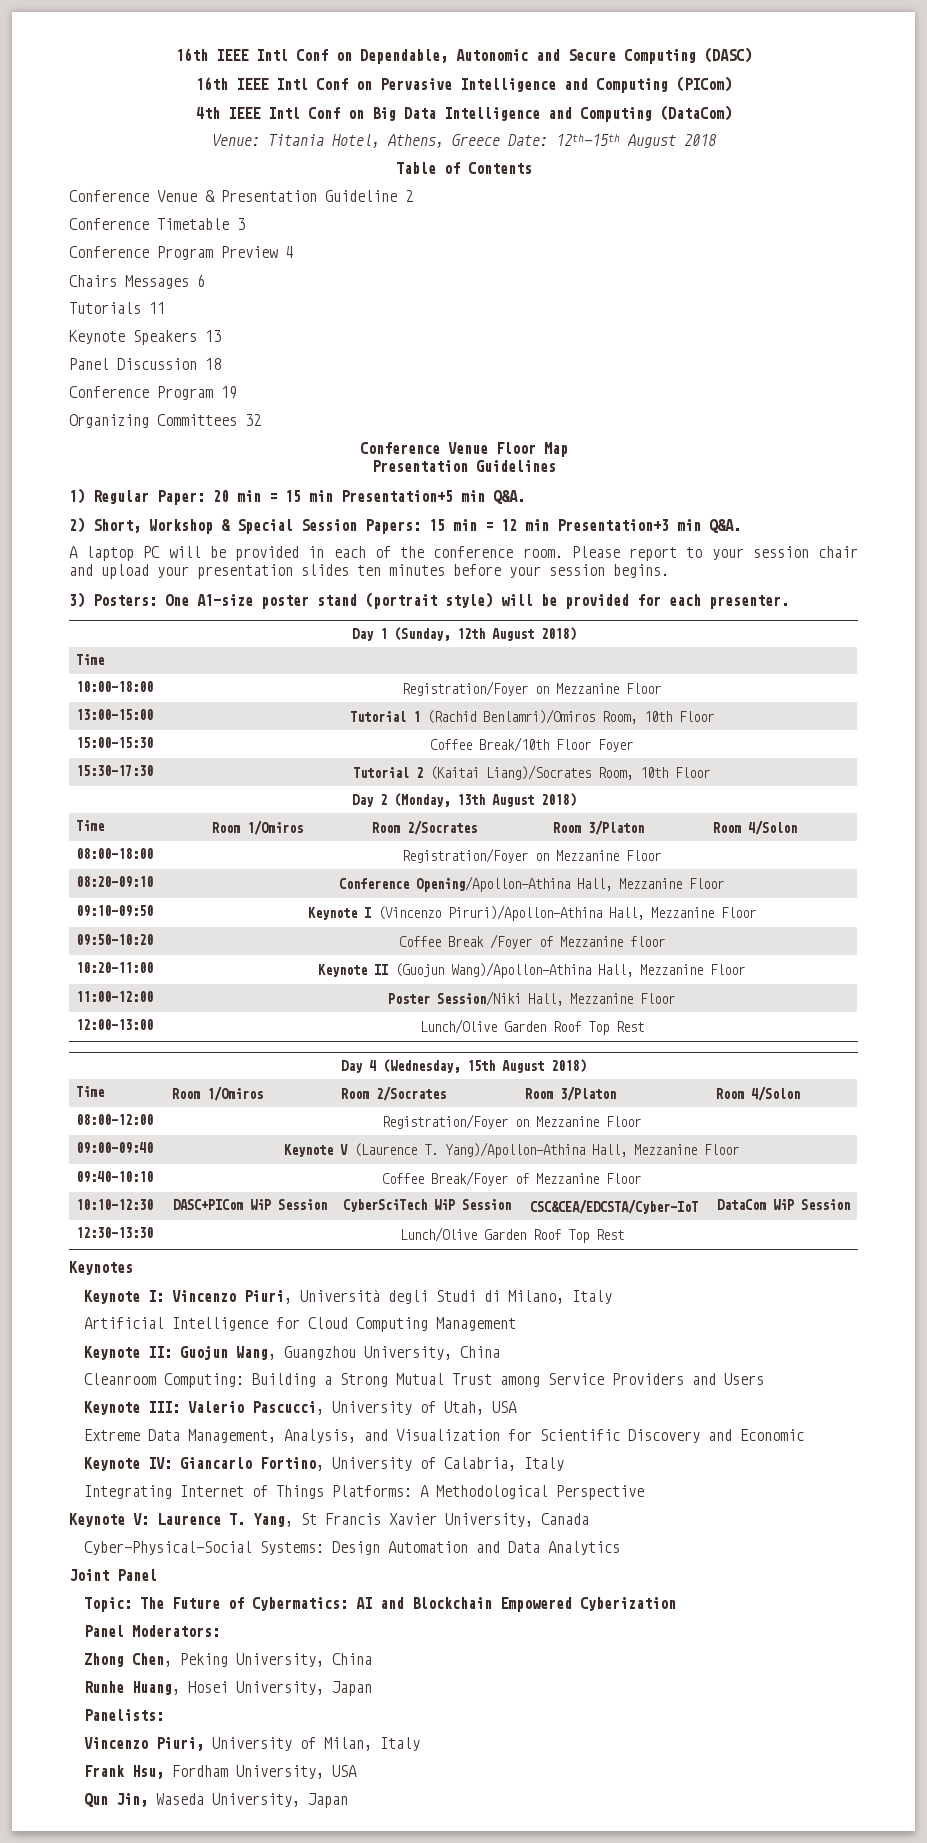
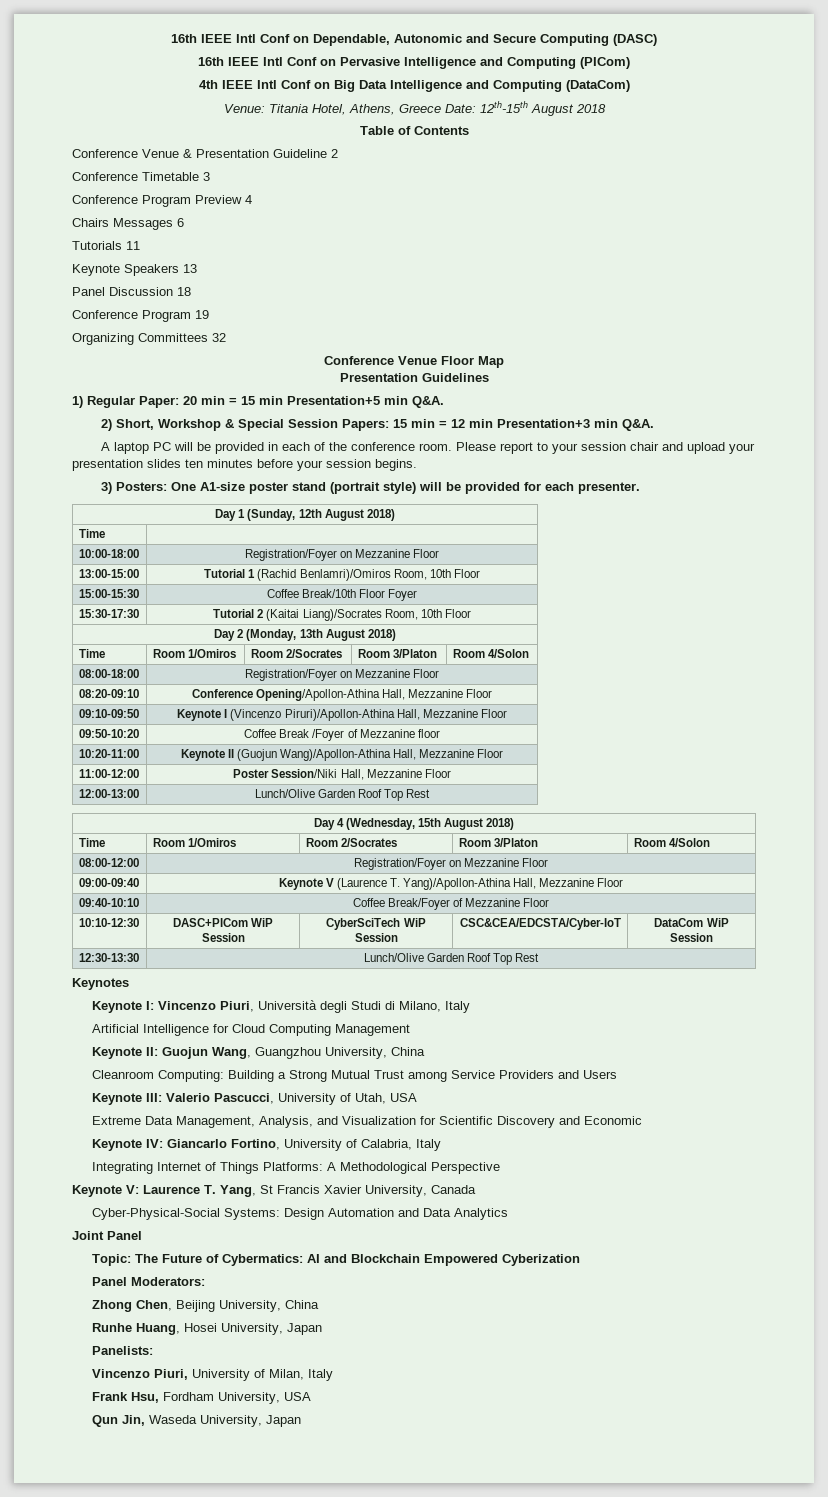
[179,1653,228,1667] Peking -> [176,1300,216,1312] Beijing

